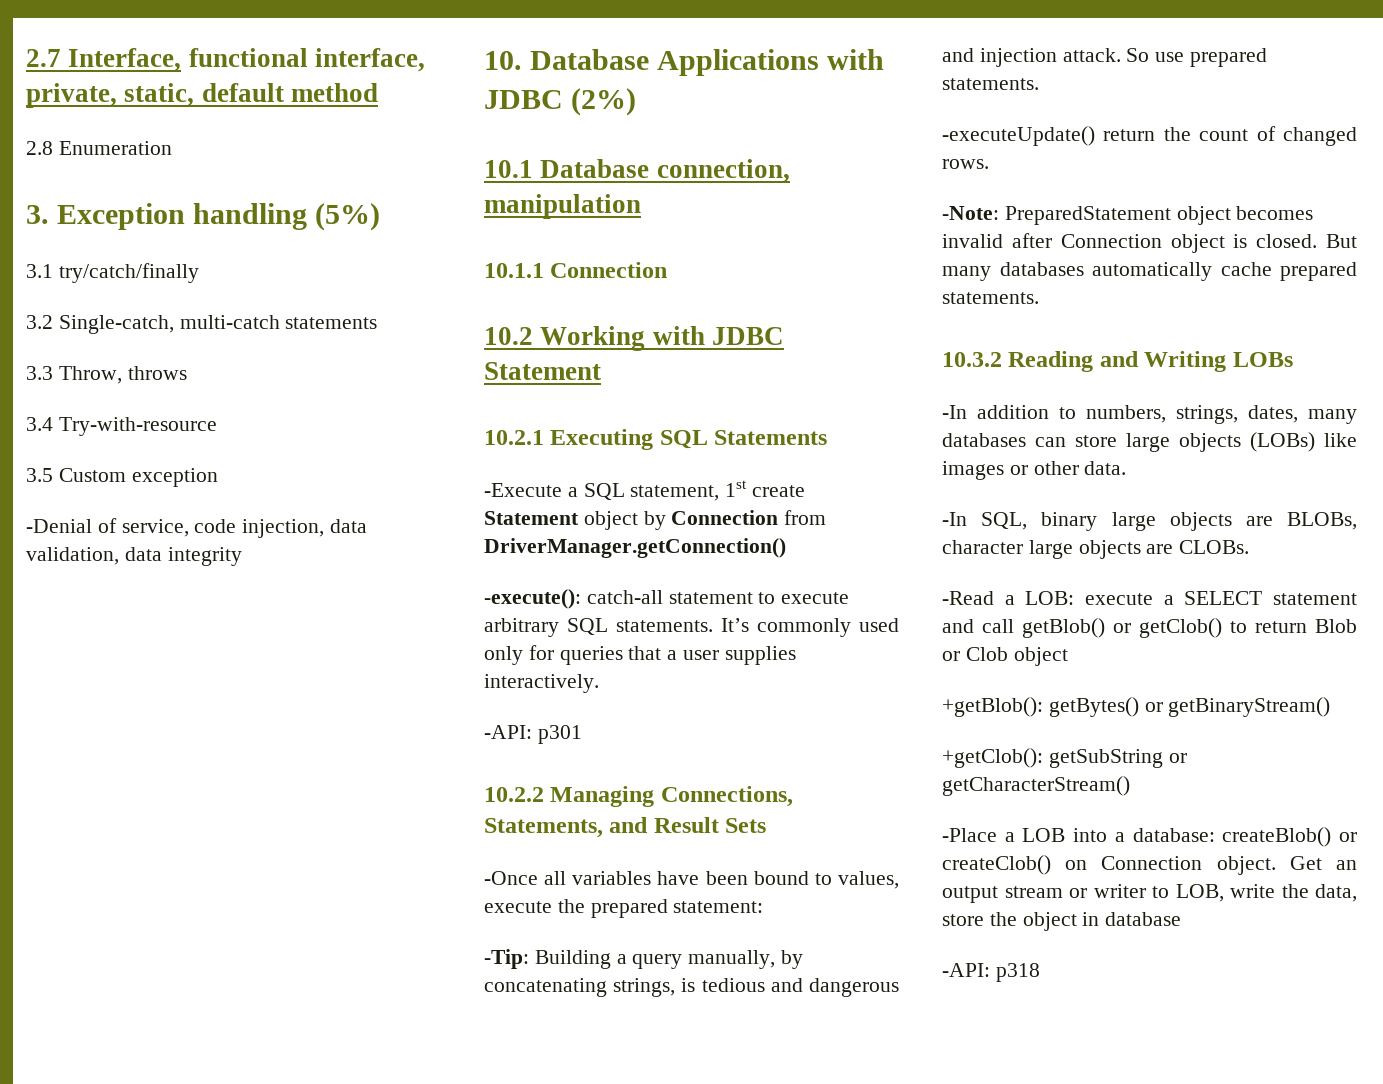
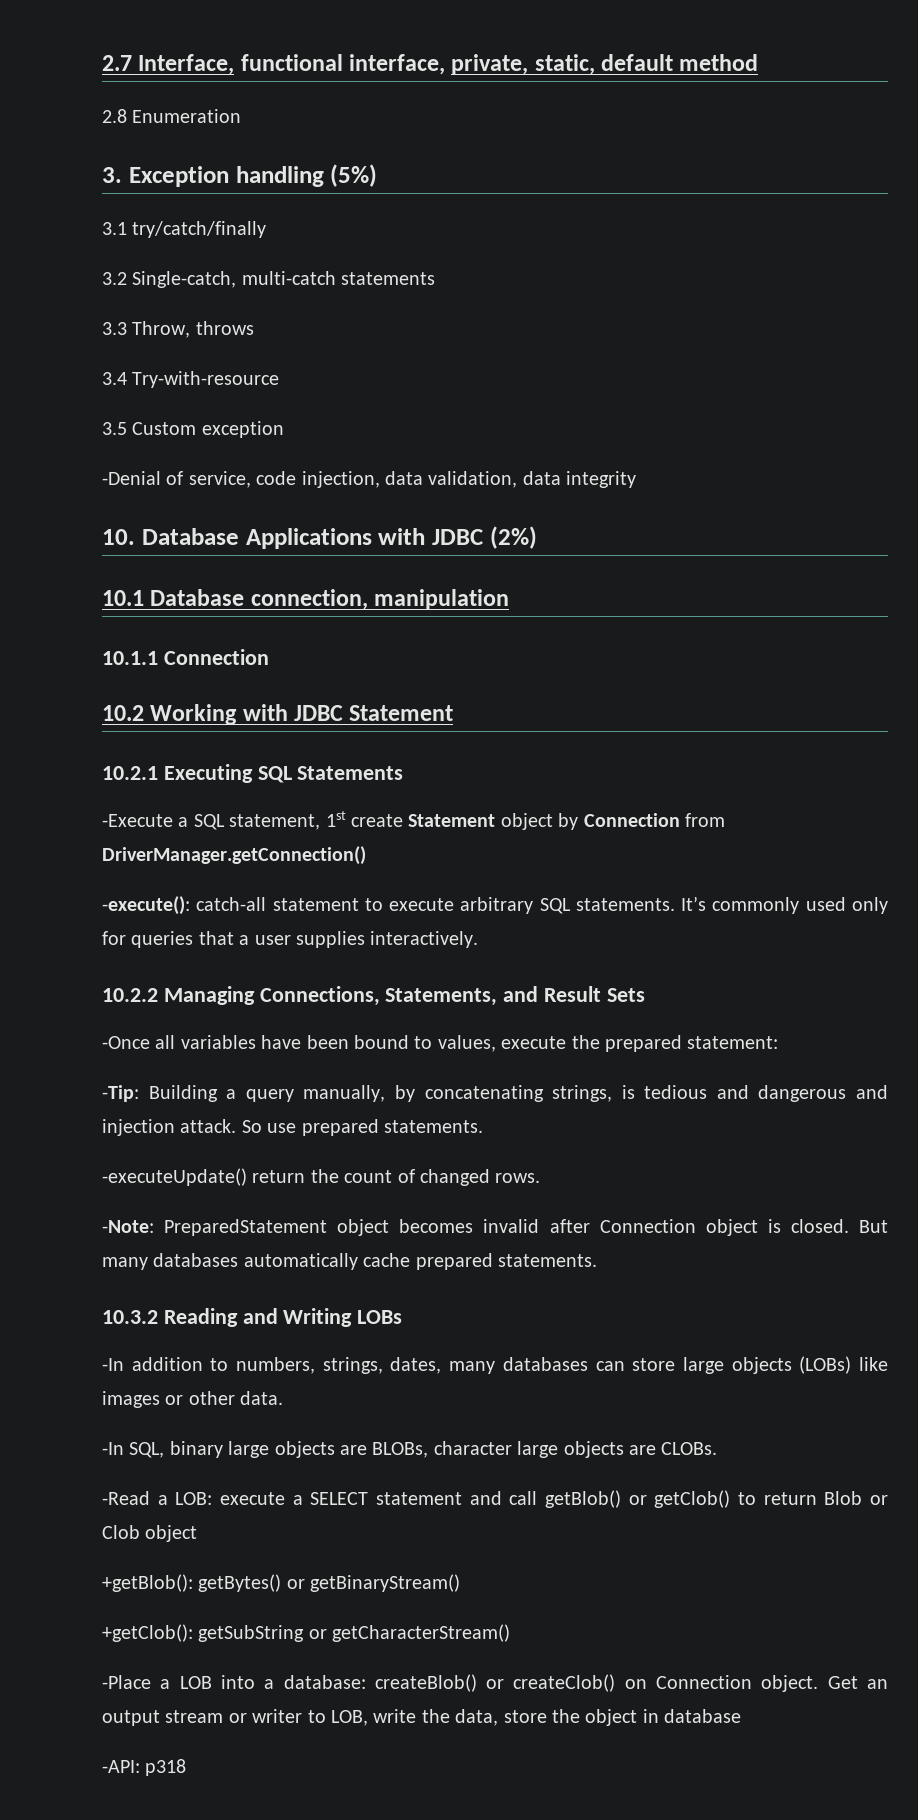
[484,725,582,744] // -API: p301 -> (479, 939) none

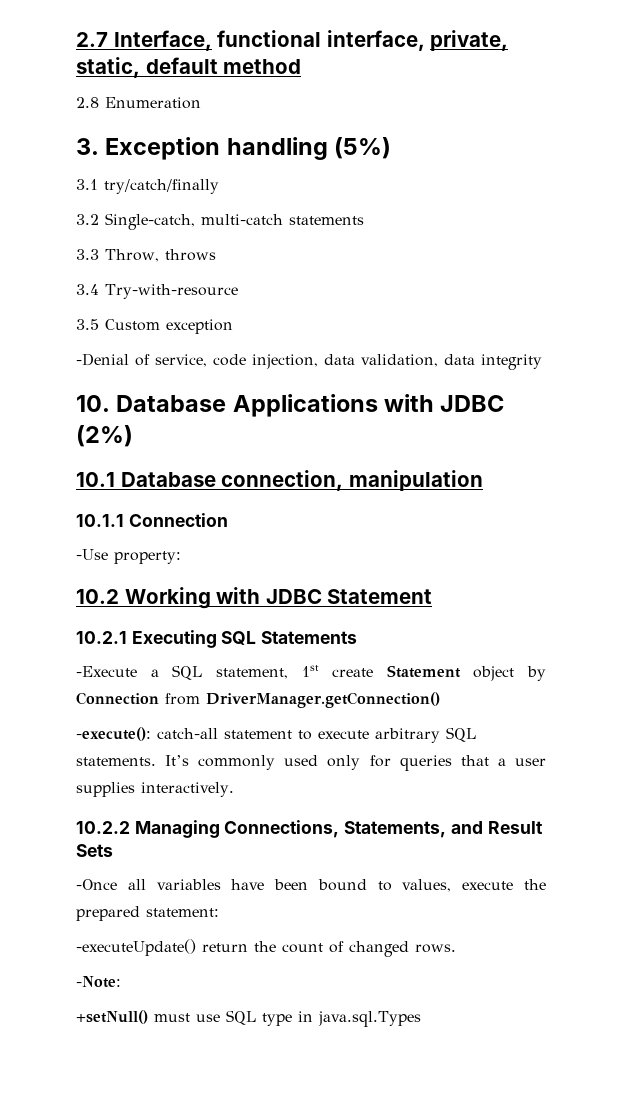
(269, 657) none -> [76,549,181,564] // -Use property:
[102,1085,889,1102] [102,1119,483,1136] // -Tip: Building a query manually, by concatenating strings, is tedious and dangerous and injection attack. So use prepared statements. -> (219, 912) none
[164,1219,889,1236] [102,1253,597,1270] [102,1308,403,1327] [102,1356,889,1374] [102,1391,284,1408] [102,1441,718,1458] [102,1490,888,1508] [102,1525,198,1542] [102,1574,461,1592] [102,1624,511,1642] [102,1674,888,1692] [102,1709,742,1726] [102,1759,187,1776] PreparedStatement object becomes invalid after Connection object is closed. But many databases automatically cache prepared statements. // 10.3.2 Reading and Writing LOBs // -In addition to numbers, strings, dates, many databases can store large objects (LOBs) like images or other data. // -In SQL, binary large objects are BLOBs, character large objects are CLOBs. // -Read a LOB: execute a SELECT statement and call getBlob() or getClob() to return Blob or Clob object // +getBlob(): getBytes() or getBinaryStream() // +getClob(): getSubString or getCharacterStream() // -Place a LOB into a database: createBlob() or createClob() on Connection object. Get an output stream or writer to LOB, write the data, store the object in database // -API: p318 -> [76,1010,421,1027] // +setNull() must use SQL type in java.sql.Types

